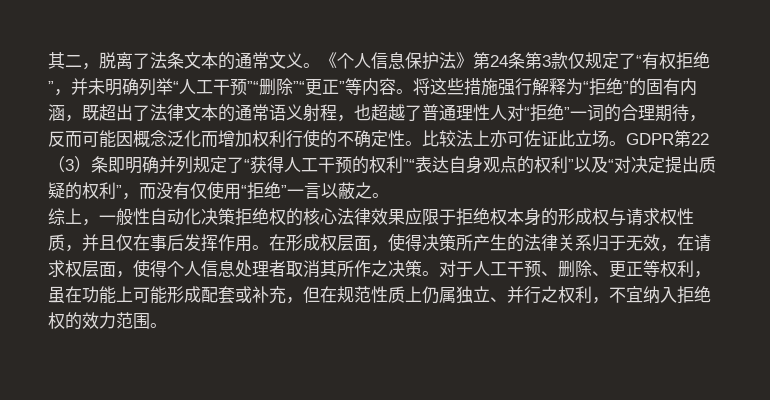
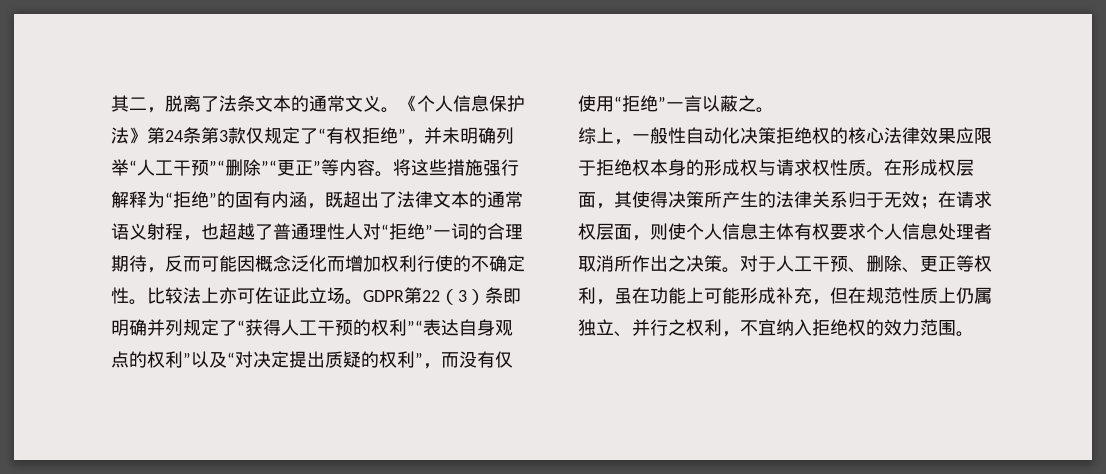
[65,234,252,252] ，并且仅在事后发挥作用 -> (866, 167) none
(388, 248) none -> [614,191,632,208] 其
[660,245,677,252] ， -> [920,196,938,209] ；
[133,259,167,277] 使得 -> [650,223,866,240] 则使个人信息主体有权要求
[320,260,371,277] 其所作 -> [614,255,668,272] 所作出
[201,286,252,304] 配套或 -> (776, 295) none

